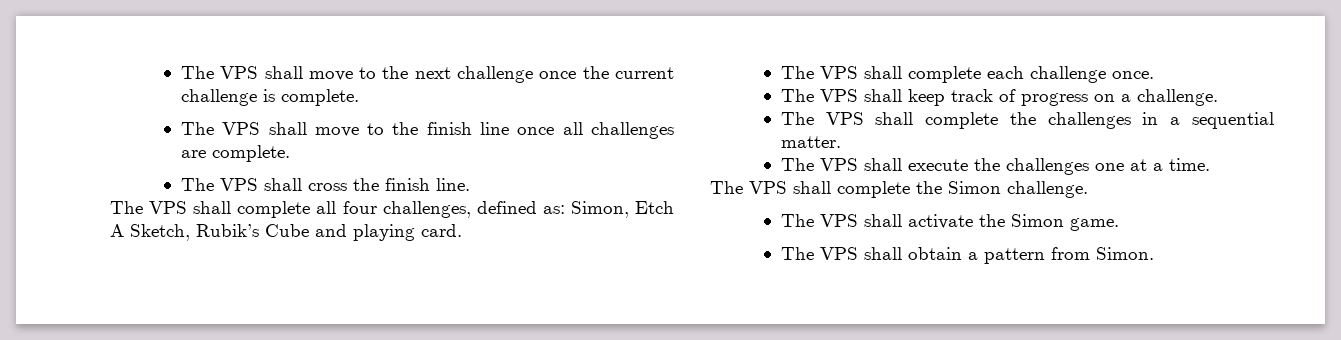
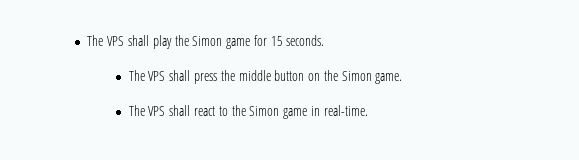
[180,66,674,83] [180,89,359,106] [180,122,674,139] [180,145,290,162] [180,178,470,191] [110,201,675,218] [110,224,462,241] [780,66,1154,83] [780,89,1218,106] [780,112,1274,129] [780,136,841,148] [780,158,1210,175] [710,181,1088,198] [780,214,973,229] The VPS shall move to the next challenge once the current challenge is complete. // The VPS shall move to the finish line once all challenges are complete. // The VPS shall cross the finish line. // The VPS shall complete all four challenges, defined as: Simon, Etch A Sketch, Rubik’s Cube and playing card. // The VPS shall complete each challenge once. // The VPS shall keep track of progress on a challenge. // The VPS shall complete the challenges in a sequential matter. // The VPS shall execute the challenges one at a time. // The VPS shall complete the Simon challenge. // The VPS shall activate -> [87,35,325,49] [128,70,321,84] The VPS shall play the Simon game for 15 seconds. // The VPS shall press the middle button on
[907,247,1154,264] obtain a pattern from Simon. -> [193,105,368,119] react to the Simon game in real-time.

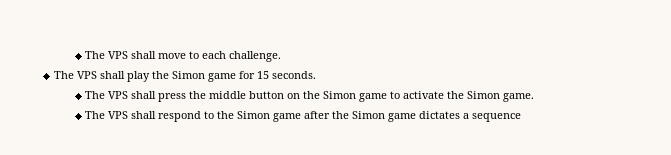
[87,35,149,46] The VPS shall -> [85,51,282,62] [54,71,126,79] The VPS shall move to each challenge. // The VPS shall
(372, 76) none -> [359,91,501,102] game to activate the Simon
[193,106,215,116] react -> [158,111,202,122] respond
[310,105,368,116] in real-time. -> [304,111,522,122] after the Simon game dictates a sequence

